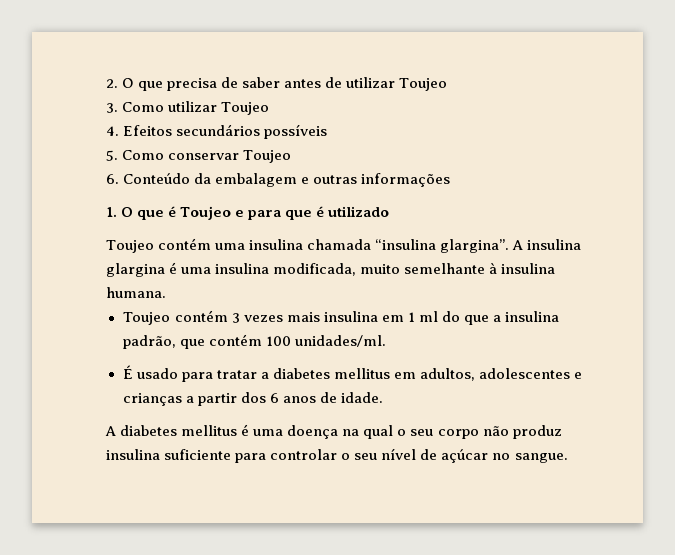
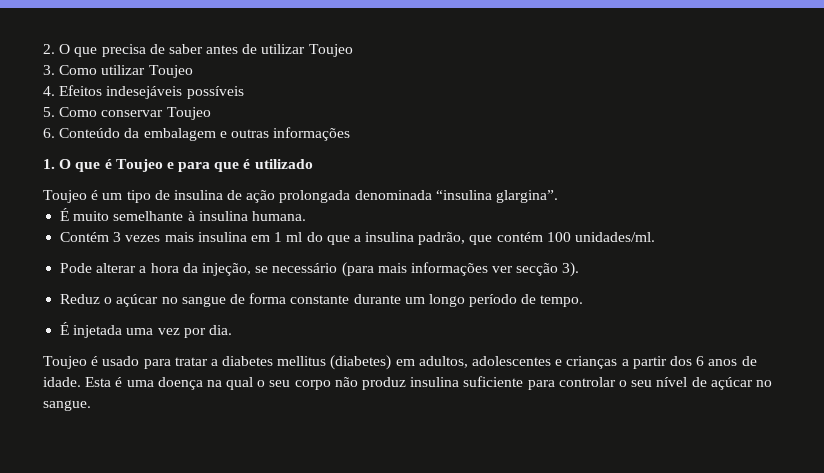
[176,124,261,136] secundários -> [106,86,183,99] indesejáveis
[158,238,582,253] [106,262,357,277] contém uma insulina chamada “insulina glargina”. A insulina glargina é uma insulina modificada, -> [91,190,559,203] [60,208,70,221] é um tipo de insulina de ação prolongada denominada “insulina glargina”. // É
[122,310,228,325] Toujeo contém -> [60,232,110,242] Contém
[122,365,133,379] É -> [60,262,580,277] [60,293,584,307] [60,322,232,338] [43,356,99,369] Pode alterar a hora da injeção, se necessário (para mais informações ver secção 3). // Reduz o açúcar no sangue de forma constante durante um longo período de tempo. // É injetada uma vez por dia. // Toujeo é
(390, 373) none -> [330,355,392,370] (diabetes)
[105,425,238,436] // A diabetes mellitus -> [85,377,112,387] Esta

